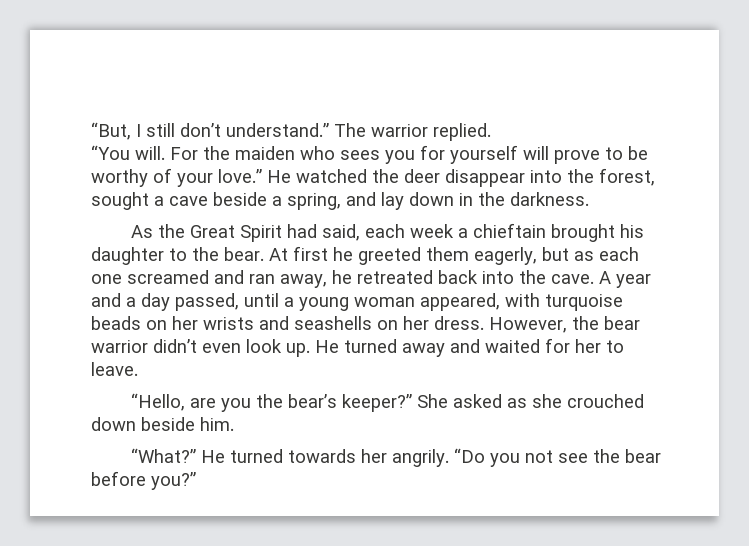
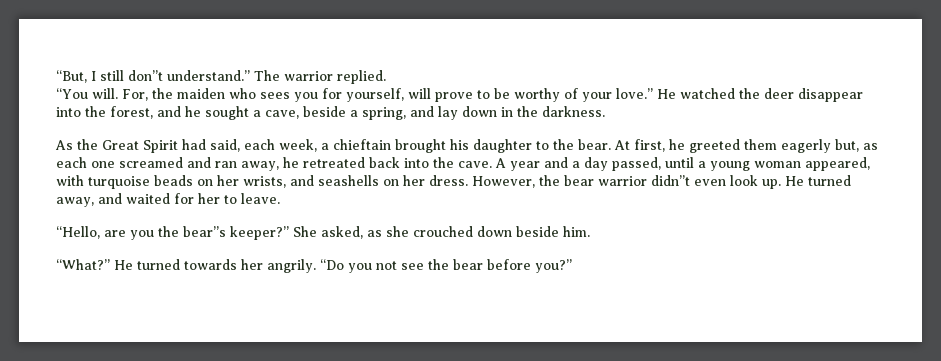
[180,123,221,137] don’t -> [128,70,163,81] don”t
[170,147,198,160] For -> [122,89,148,101] For,
[450,145,518,164] yourself -> [346,88,404,102] yourself,
(655, 177) none -> [157,106,201,117] and he
[169,196,208,206] cave -> [265,110,299,119] cave,
[410,224,455,238] week -> [279,139,317,152] week,
[293,246,328,261] first -> [634,139,665,152] first,
[474,247,569,265] eagerly, but -> [781,139,859,153] eagerly but,
[203,317,254,330] wrists -> [243,176,286,188] wrists,
[153,339,197,353] didn’t -> [651,175,690,186] didn”t
[402,343,445,357] away -> [56,197,94,207] away,
[288,394,338,408] bear’s -> [183,226,226,237] bear”s
[453,394,503,408] asked -> [321,226,363,239] asked,

